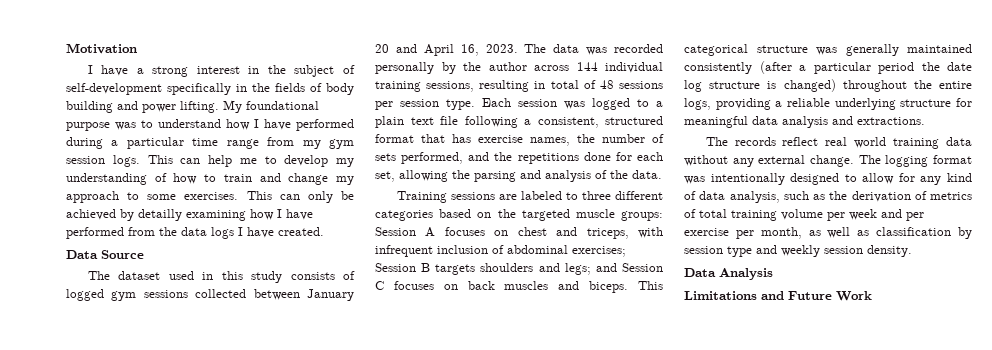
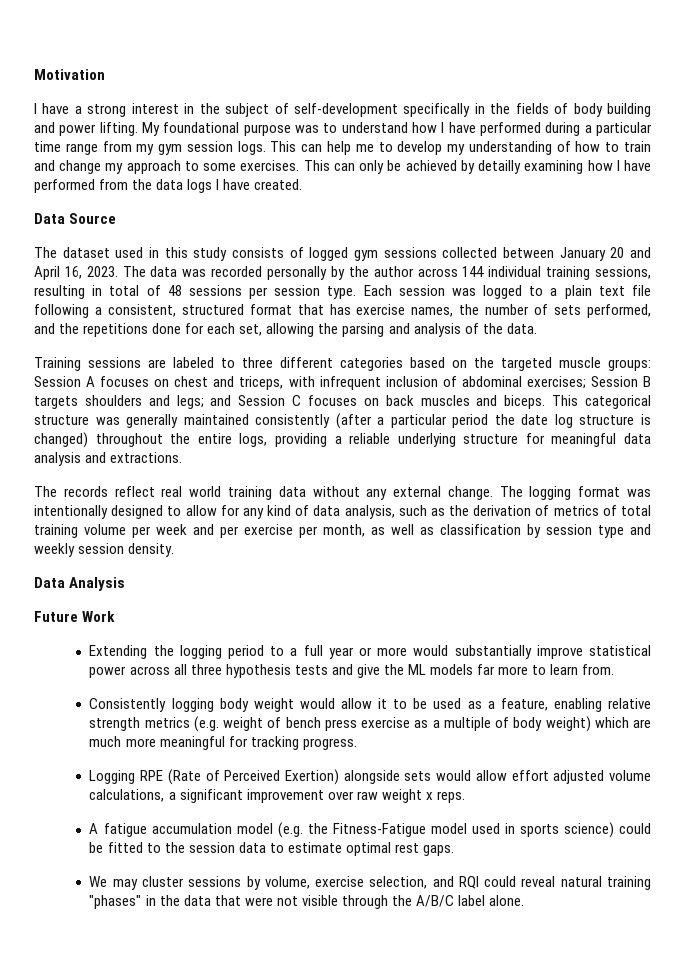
[684,291,784,300] Limitations and -> (126, 584) none
(872, 296) none -> [89,645,652,659] [89,664,615,678] [89,698,652,712] [89,716,651,732] [89,736,357,750] [89,769,651,785] [89,789,465,803] [89,822,652,838] [89,842,454,856] [89,876,651,890] [89,895,525,909] // Extending the logging period to a full year or more would substantially improve statistical power across all three hypothesis tests and give the ML models far more to learn from. // Consistently logging body weight would allow it to be used as a feature, enabling relative strength metrics (e.g. weight of bench press exercise as a multiple of body weight) which are much more meaningful for tracking progress. // Logging RPE (Rate of Perceived Exertion) alongside sets would allow effort adjusted volume calculations, a significant improvement over raw weight x reps. // A fatigue accumulation model (e.g. the Fitness-Fatigue model used in sports science) could be fitted to the session data to estimate optimal rest gaps. // We may cluster sessions by volume, exercise selection, and RQI could reveal natural training "phases" in the data that were not visible through the A/B/C label alone.

